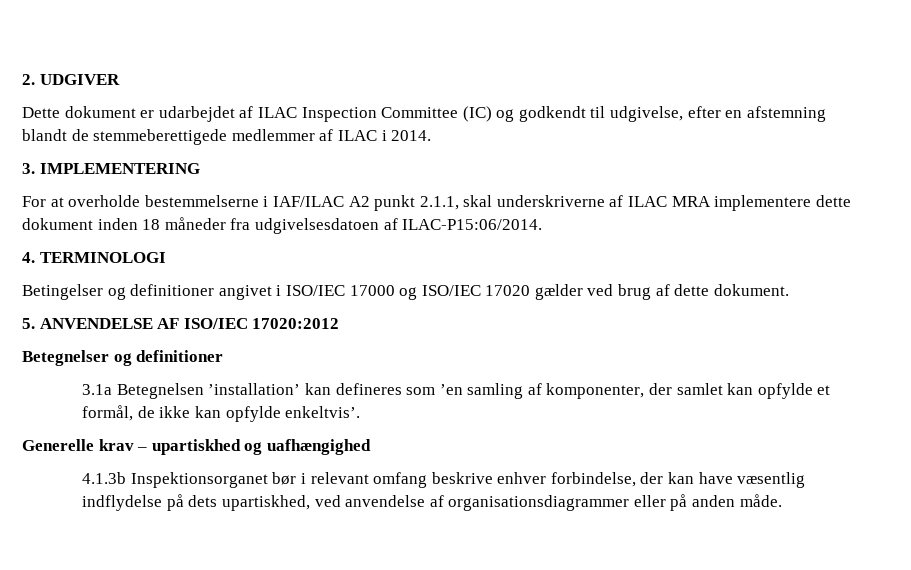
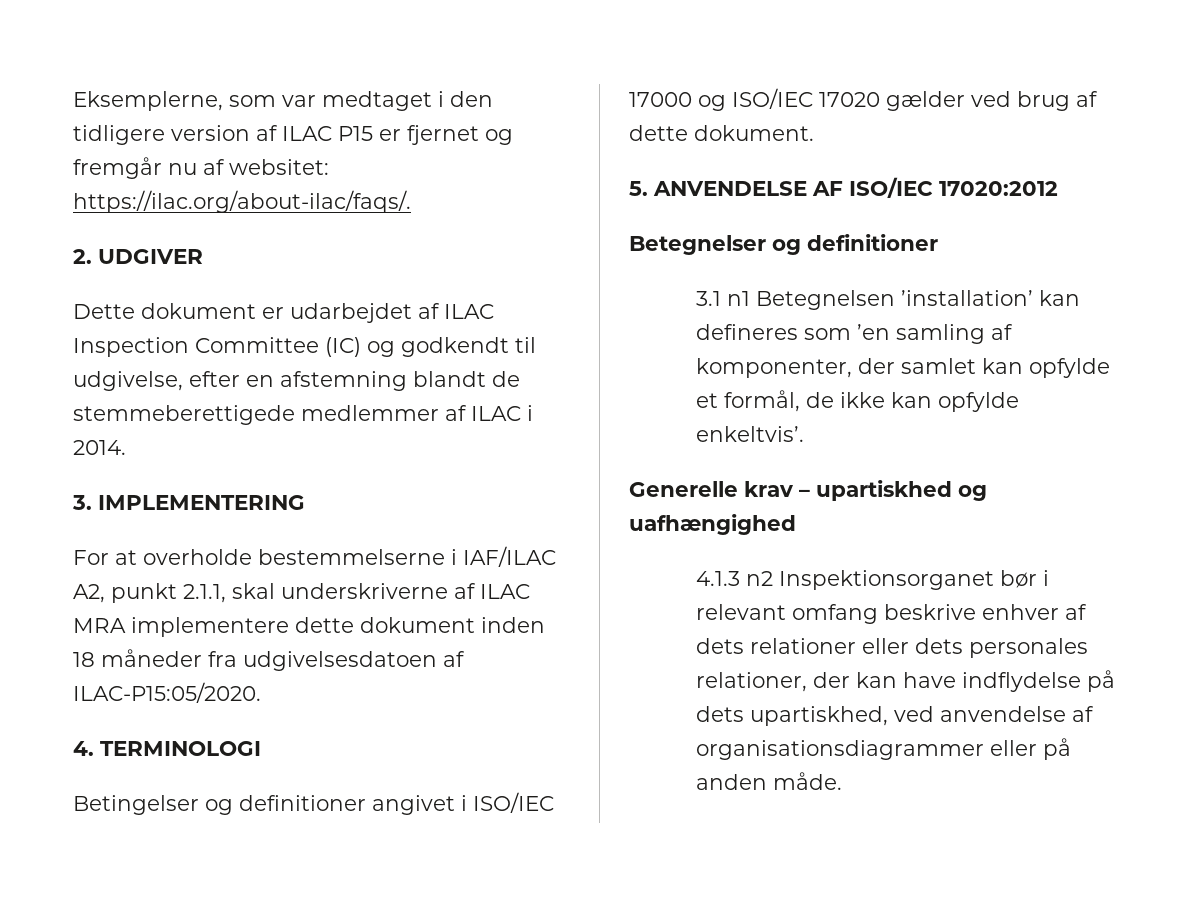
(22, 79) none -> [73,91,493,111] [73,125,513,145] [73,157,329,179] [73,190,411,213] Eksemplerne, som var medtaget i den tidligere version af ILAC P15 er fjernet og fremgår nu af websitet: https://ilac.org/about-ilac/faqs/. //
[348,196,370,207] A2 -> [73,584,105,603] A2,
[402,219,543,230] ILAC-P15:06/2014. -> [73,682,261,703] ILAC-P15:05/2020.
[82,384,113,395] 3.1a -> [696,291,751,306] 3.1 n1
[82,472,127,484] 4.1.3b -> [696,571,774,586] 4.1.3 n2
[550,472,636,487] forbindelse, -> [1065,604,1088,620] [696,638,1089,658] [696,672,808,692] af dets relationer eller dets personales relationer,
[737,472,806,488] væsentlig -> (957, 680) none

